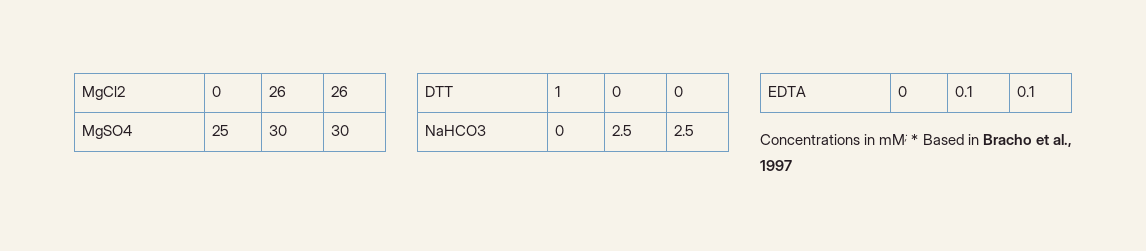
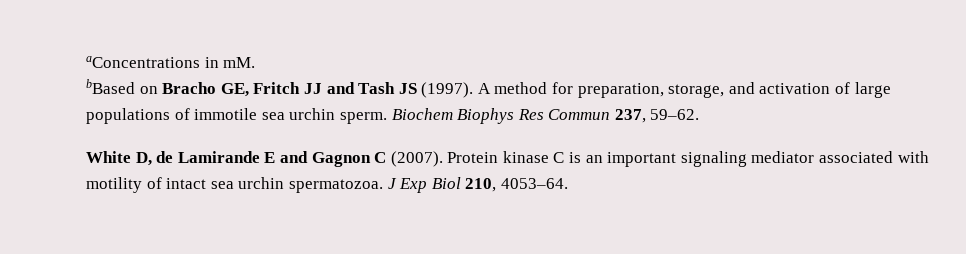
[82,86,126,100] [212,86,222,97] [269,86,287,97] [331,86,349,97] [82,125,133,139] [212,125,230,136] [269,125,288,136] [331,125,350,136] [425,86,454,97] [555,86,561,97] [612,86,622,97] [674,86,684,97] [425,125,487,136] [555,125,565,136] [612,125,633,136] [674,125,695,136] [768,86,807,97] [898,86,908,97] [955,86,973,97] [1017,86,1035,97] [760,134,1072,147] [760,160,792,171] MgCl2 | 0 | 26 | 26 // MgSO4 | 25 | 30 | 30 // DTT | 1 | 0 | 0 // NaHCO3 | 0 | 2.5 | 2.5 // EDTA | 0 | 0.1 | 0.1 // Concentrations in mM; * Based in Bracho et al., 1997 -> [86,56,256,68] [86,79,891,98] [86,108,700,124] [86,151,929,167] [86,177,568,193] aConcentrations in mM. // bBased on Bracho GE, Fritch JJ and Tash JS (1997). A method for preparation, storage, and activation of large populations of immotile sea urchin sperm. Biochem Biophys Res Commun 237, 59–62. // White D, de Lamirande E and Gagnon C (2007). Protein kinase C is an important signaling mediator associated with motility of intact sea urchin spermatozoa. J Exp Biol 210, 4053–64.

